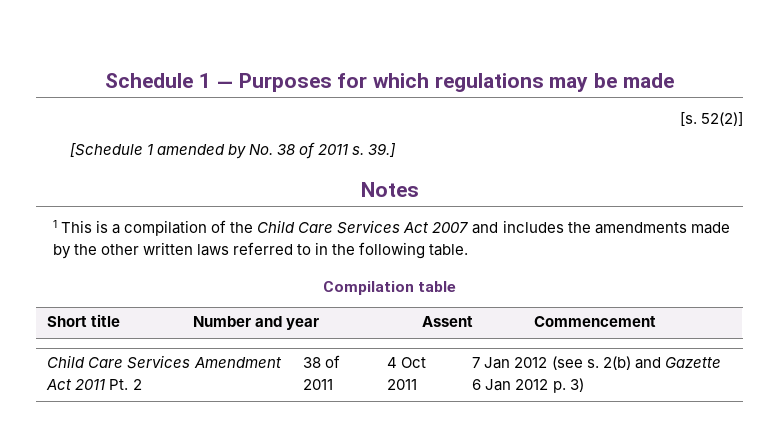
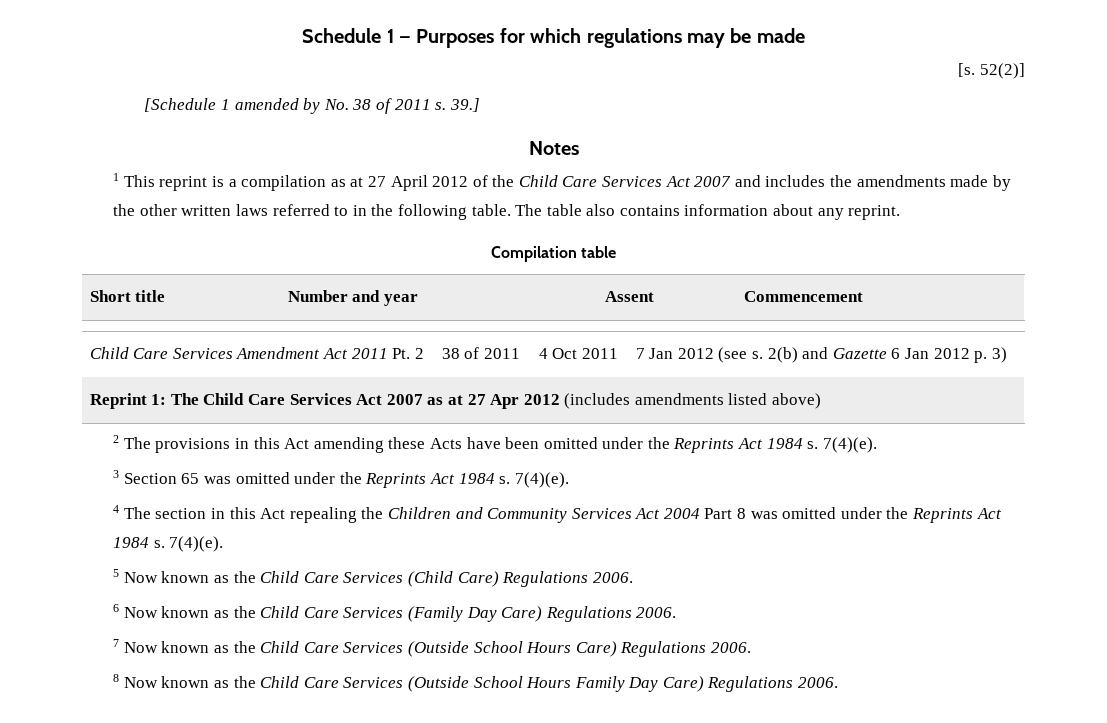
(92, 226) none -> [159,176,208,191] reprint
(208, 228) none -> [330,175,469,191] as at 27 April 2012
(469, 250) none -> [515,204,901,220] The table also contains information about any reprint.
(584, 385) none -> [89,393,822,409] [113,435,877,453] [113,470,569,488] [113,505,1002,523] [113,536,224,552] [113,569,633,587] [113,604,677,622] [113,639,751,657] [113,674,839,692] // Reprint 1: The Child Care Services Act 2007 as at 27 Apr 2012 (includes amendments listed above) // 2 The provisions in this Act amending these Acts have been omitted under the Reprints Act 1984 s. 7(4)(e). // 3 Section 65 was omitted under the Reprints Act 1984 s. 7(4)(e). // 4 The section in this Act repealing the Children and Community Services Act 2004 Part 8 was omitted under the Reprints Act 1984 s. 7(4)(e). // 5 Now known as the Child Care Services (Child Care) Regulations 2006. // 6 Now known as the Child Care Services (Family Day Care) Regulations 2006. // 7 Now known as the Child Care Services (Outside School Hours Care) Regulations 2006. // 8 Now known as the Child Care Services (Outside School Hours Family Day Care) Regulations 2006.

